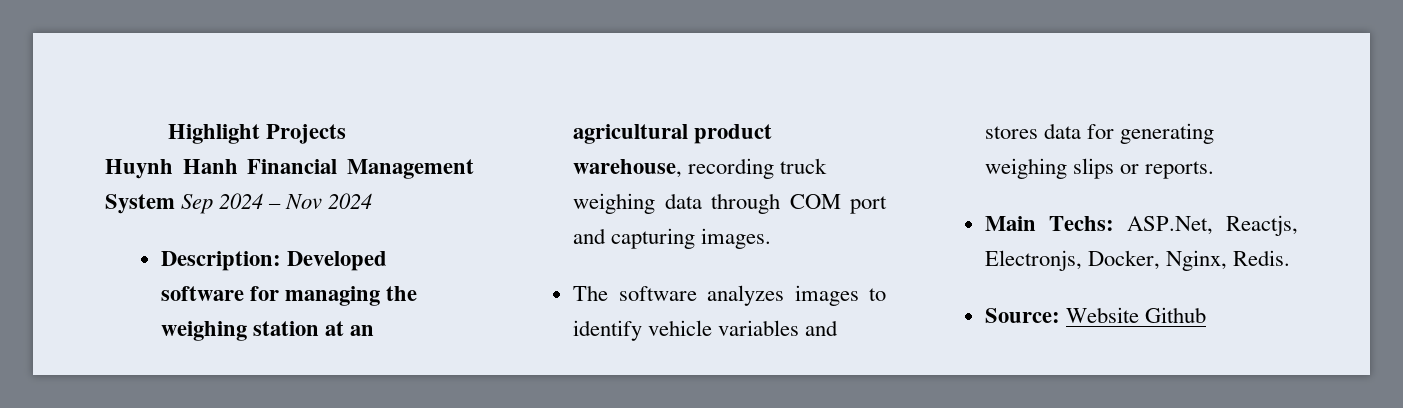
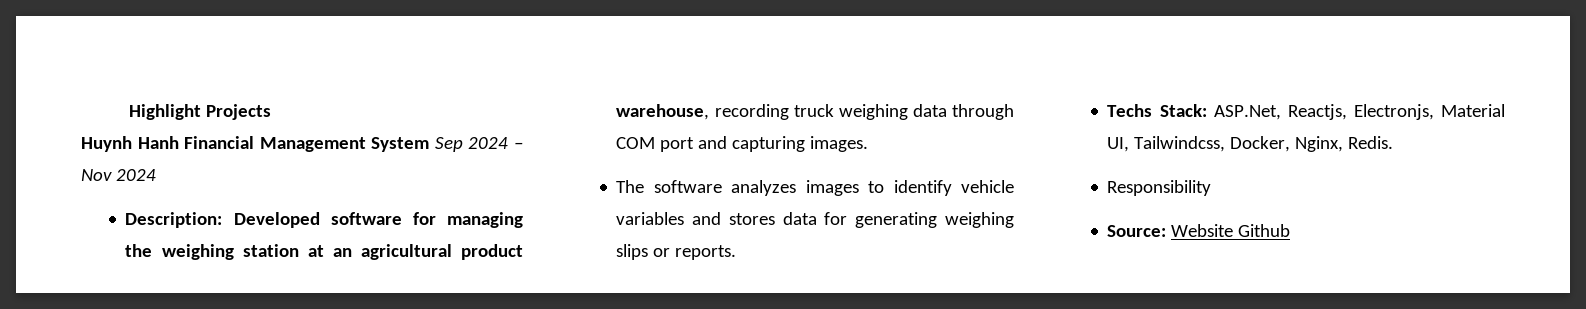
[985,216,1115,231] Main Techs: -> [1107,104,1207,117] Techs Stack:
(1083, 260) none -> [1441,104,1505,117] [1107,136,1226,152] Material UI, Tailwindcss,
(1291, 258) none -> [1107,180,1212,196] // Responsibility

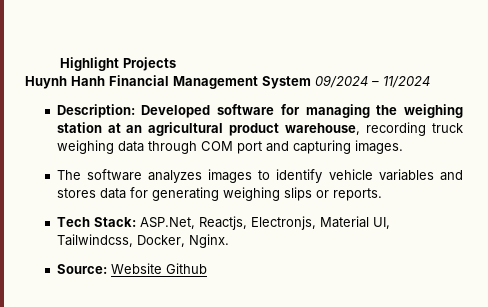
[434,137,523,152] [81,169,156,181] Sep 2024 – Nov 2024 -> [315,75,430,88] 09/2024 – 11/2024
[1107,104,1153,117] Techs -> [56,217,90,227] Tech
[1295,136,1394,152] [1107,180,1212,196] Nginx, Redis. // Responsibility -> [188,234,229,248] Nginx.

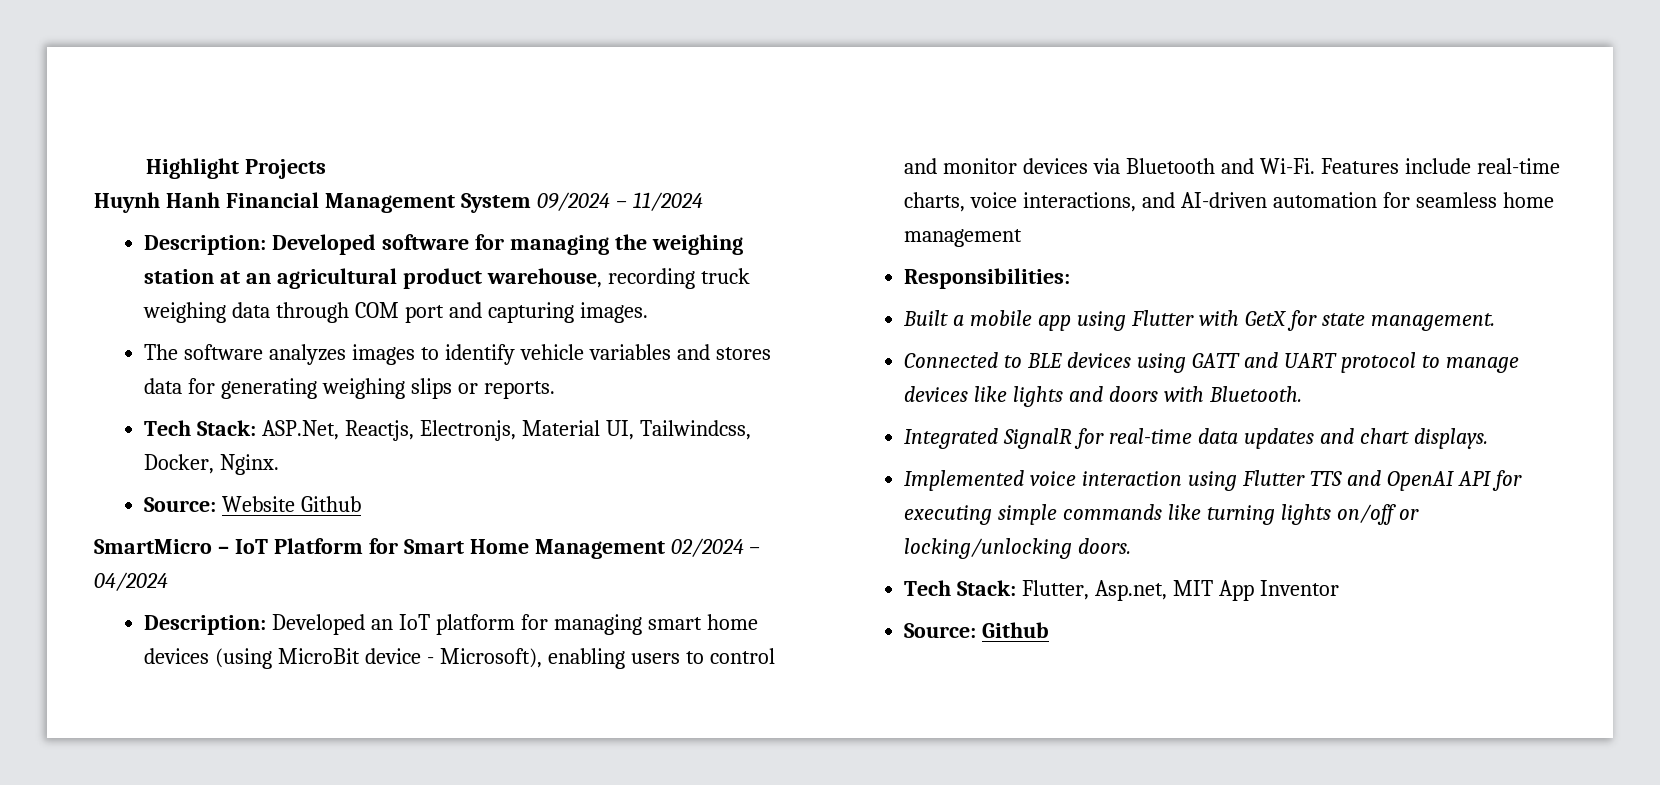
(207, 268) none -> [94,538,761,559] [94,572,168,591] [144,614,758,635] [144,648,775,669] [904,158,1560,174] [904,192,1554,212] [904,229,1023,247] [904,268,1071,289] [903,310,1495,331] [904,352,1519,373] [904,386,1303,407] [904,428,1488,449] [904,470,1522,491] [904,504,1419,525] [904,538,1132,559] [904,580,1340,601] [904,622,1050,638] // SmartMicro – IoT Platform for Smart Home Management 02/2024 – 04/2024 // Description: Developed an IoT platform for managing smart home devices (using MicroBit device - Microsoft), enabling users to control and monitor devices via Bluetooth and Wi-Fi. Features include real-time charts, voice interactions, and AI-driven automation for seamless home management // Responsibilities: // Built a mobile app using Flutter with GetX for state management. // Connected to BLE devices using GATT and UART protocol to manage devices like lights and doors with Bluetooth. // Integrated SignalR for real-time data updates and chart displays. // Implemented voice interaction using Flutter TTS and OpenAI API for executing simple commands like turning lights on/off or locking/unlocking doors. // Tech Stack: Flutter, Asp.net, MIT App Inventor // Source: Github

